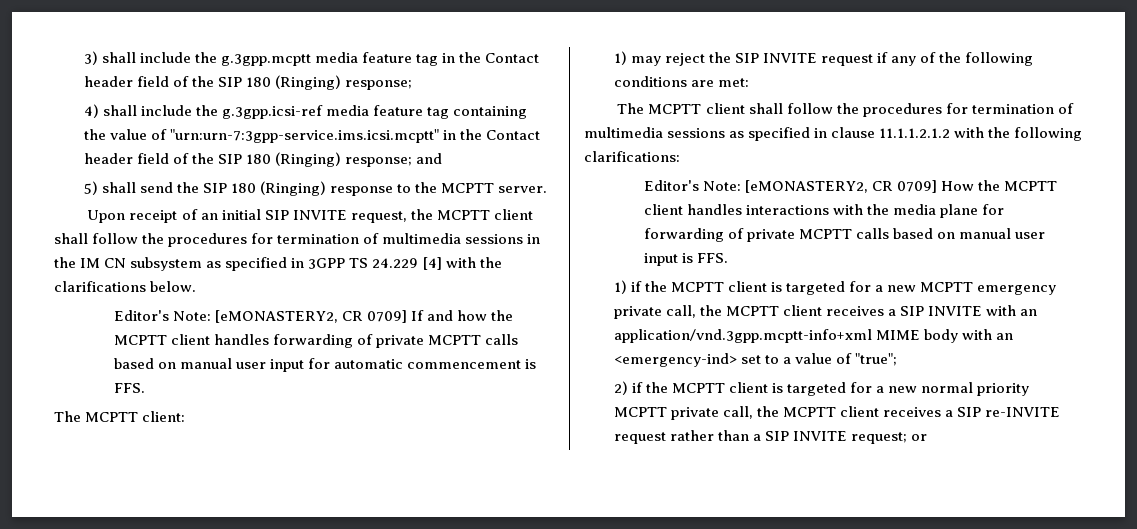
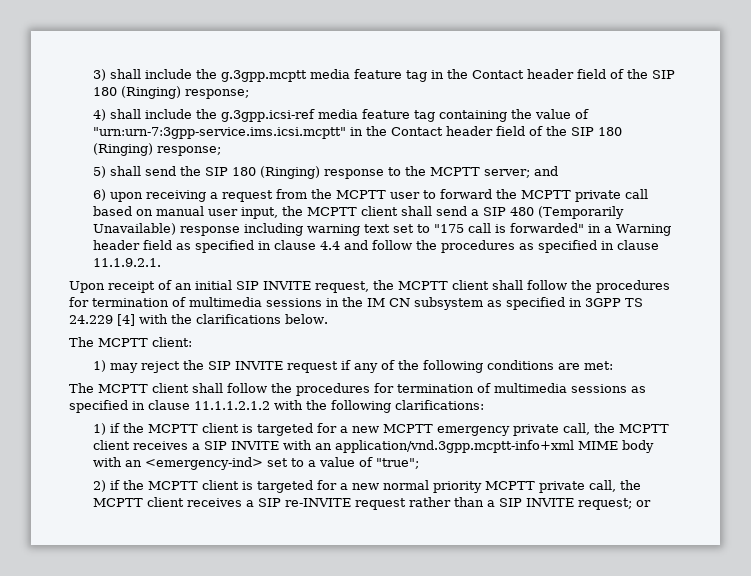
[416,153,443,164] and -> (221, 151) none
[498,186,548,193] server. -> [483,166,558,178] [92,189,648,202] [92,206,624,219] [92,223,671,236] [92,240,659,253] [92,258,161,267] server; and // 6) upon receiving a request from the MCPTT user to forward the MCPTT private call based on manual user input, the MCPTT client shall send a SIP 480 (Temporarily Unavailable) response including warning text set to "175 call is forwarded" in a Warning header field as specified in clause 4.4 and follow the procedures as specified in clause 11.1.9.2.1.
[113,310,514,323] [113,334,518,348] [113,358,537,372] [113,383,145,393] // Editor's Note: [eMONASTERY2, CR 0709] If and how the MCPTT client handles forwarding of private MCPTT calls based on manual user input for automatic commencement is FFS. -> (328, 319) none
[643,180,1057,193] [643,204,1004,218] [643,228,1046,242] [643,253,728,266] // Editor's Note: [eMONASTERY2, CR 0709] How the MCPTT client handles interactions with the media plane for forwarding of private MCPTT calls based on manual user input is FFS. -> (484, 405) none

